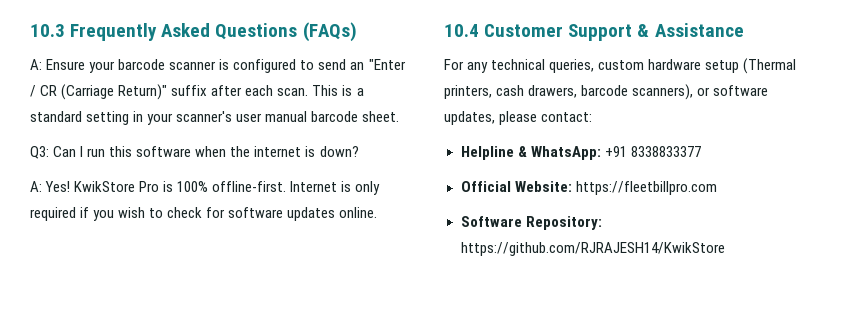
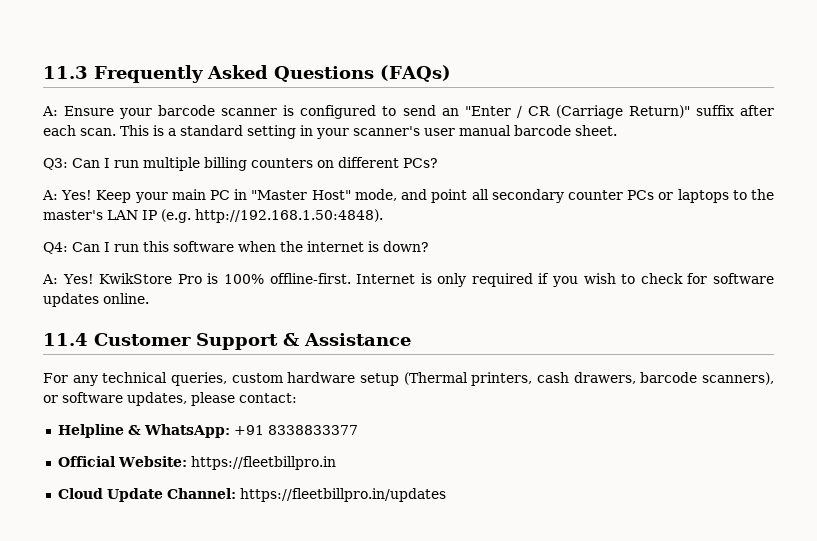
[30,24,65,37] 10.3 -> [43,66,88,79] 11.3
(106, 152) none -> [143,157,438,171] [42,189,774,203] [43,209,383,223] [43,242,139,254] multiple billing counters on different PCs? // A: Yes! Keep your main PC in "Master Host" mode, and point all secondary counter PCs or laptops to the master's LAN IP (e.g. http://192.168.1.50:4848). // Q4: Can I run
[444,24,479,37] 10.4 -> [43,333,88,346] 11.4
[575,181,717,195] [460,216,602,230] [460,242,725,256] https://fleetbillpro.com // Software Repository: https://github.com/RJRAJESH14/KwikStore -> [190,456,336,470] [57,488,446,502] https://fleetbillpro.in // Cloud Update Channel: https://fleetbillpro.in/updates

